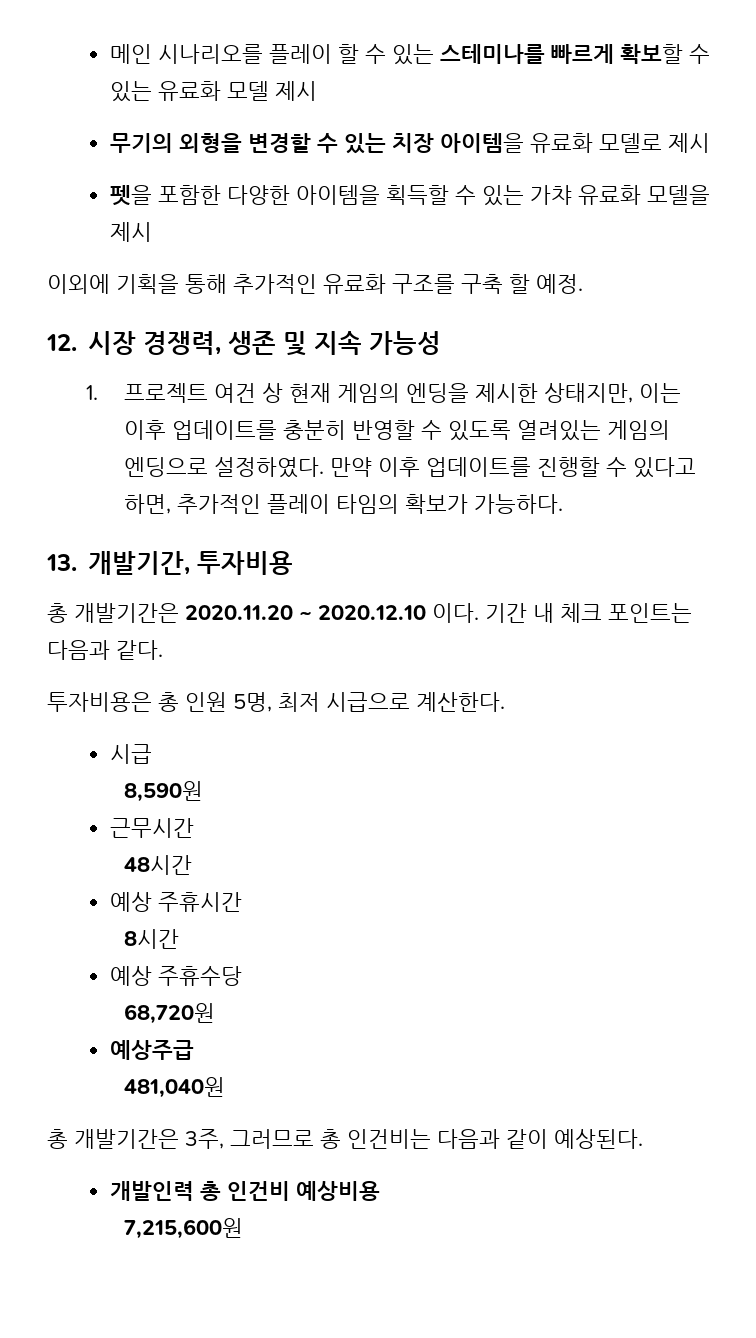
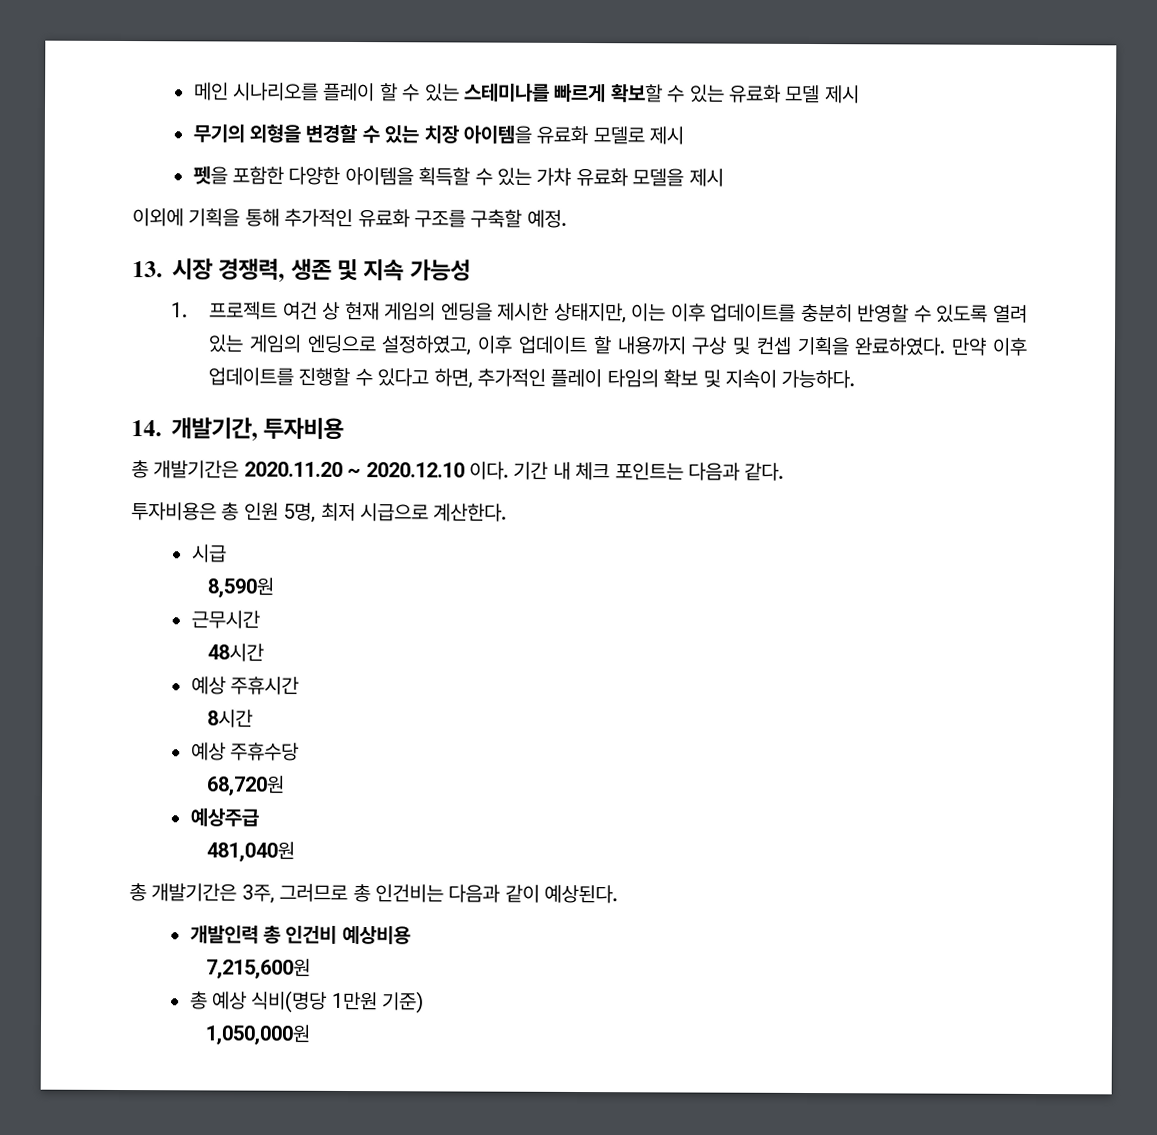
[461,274,530,294] 구축 할 -> [470,209,523,228] 구축할
[46,334,77,351] 12. -> [132,261,163,278] 13.
[517,420,671,441] [124,457,325,478] 열려있는 게임의 엔딩으로 설정하였다. -> [993,304,1029,323] [207,334,947,356] 열려 있는 게임의 엔딩으로 설정하였고, 이후 업데이트 할 내용까지 구상 및 컨셉 기획을 완료하였다.
[405,494,469,514] 확보가 -> [663,369,777,388] 확보 및 지속이
[46,554,77,571] 13. -> [131,420,162,437] 14.
(244, 1228) none -> [189,990,425,1014] [204,1024,311,1045] // 총 예상 식비(명당 1만원 기준) // 1,050,000원

